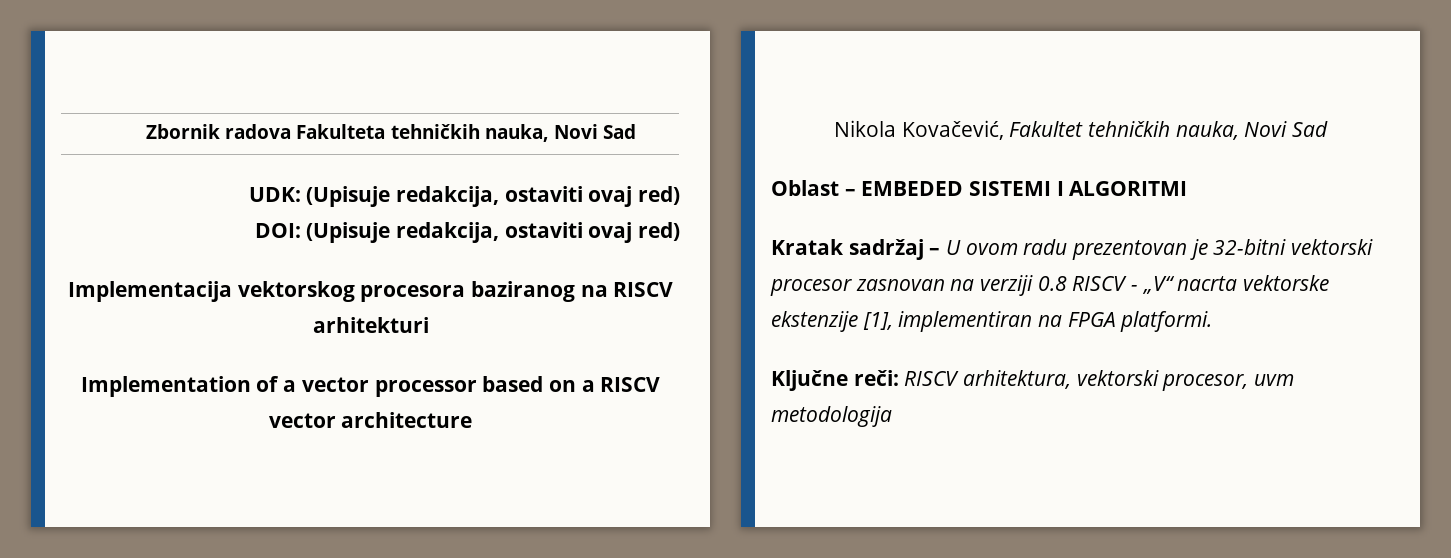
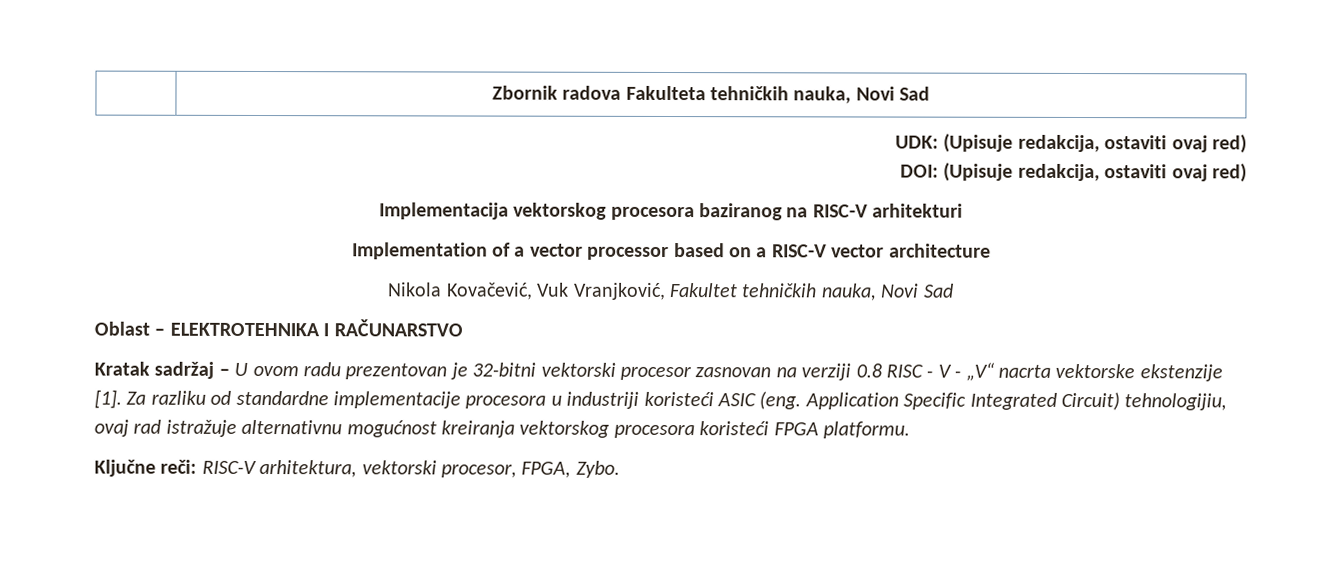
[613,282,674,297] RISCV -> [812,204,868,218] RISC-V
[600,377,661,392] RISCV -> [771,244,827,258] RISC-V
(1004, 130) none -> [536,282,666,300] Vuk Vranjković,
[861,181,1188,196] EMBEDED SISTEMI I ALGORITMI -> [169,319,463,337] ELEKTROTEHNIKA I RAČUNARSTVO
[1072,276,1128,291] RISCV -> [885,364,952,378] RISC - V
[862,311,1213,332] [1], implementiran na FPGA platformi. -> [94,389,1228,411] [94,419,910,439] [1]. Za razliku od standardne implementacije procesora u industriji koristeći ASIC (eng. Application Specific Integrated Circuit) tehnologijiu, ovaj rad istražuje alternativnu mogućnost kreiranja vektorskog procesora koristeći FPGA platformu.
[904,371,960,386] RISCV -> [201,460,257,474] RISC-V
[1254,374,1295,386] [771,406,892,427] uvm metodologija -> [521,460,620,478] FPGA, Zybo.

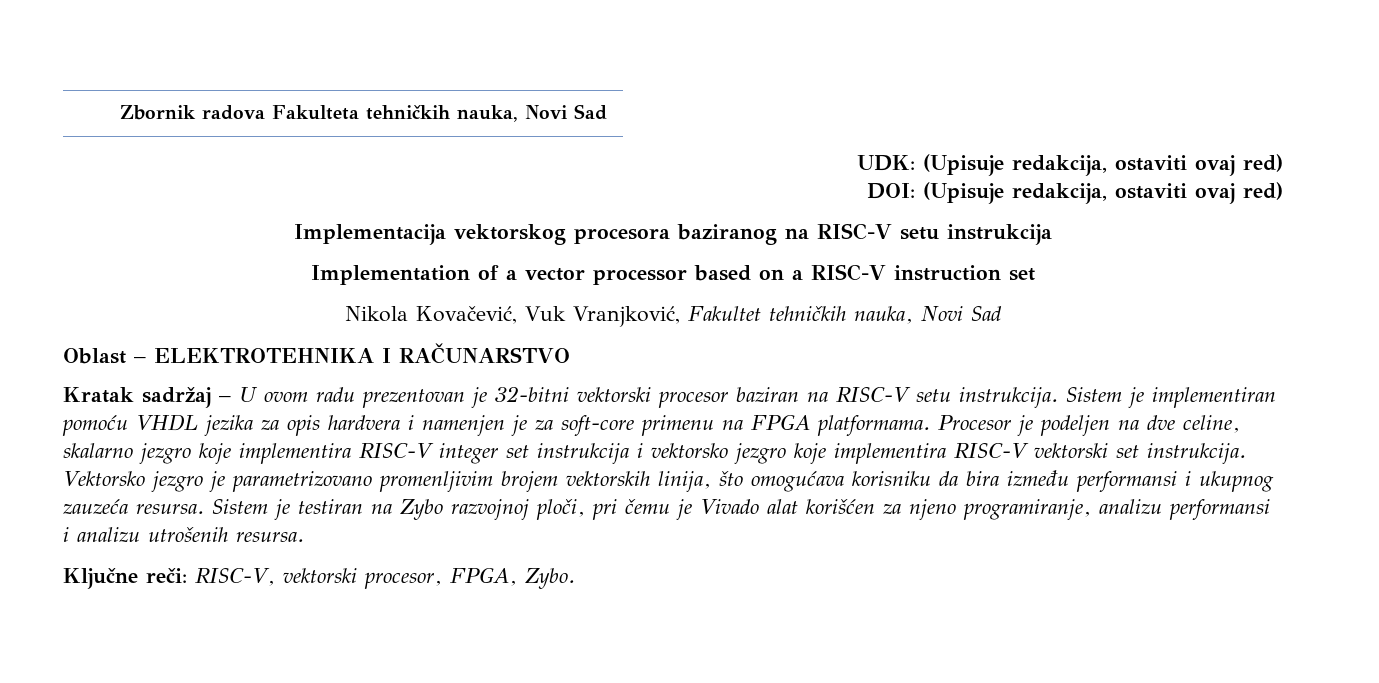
[872,203,964,218] arhitekturi -> [900,224,1052,245] setu instrukcija
[831,243,991,258] vector architecture -> [894,265,1035,281] instruction set
[695,362,1223,382] [94,389,1228,411] [94,419,910,439] zasnovan na verziji 0.8 RISC - V - „V“ nacrta vektorske ekstenzije [1]. Za razliku od standardne implementacije procesora u industriji koristeći ASIC (eng. Application Specific Integrated Circuit) tehnologijiu, ovaj rad istražuje alternativnu mogućnost kreiranja vektorskog procesora koristeći FPGA platformu. -> [736,387,1276,408] [62,414,1240,436] [63,443,1246,464] [63,470,1274,492] [63,499,1270,520] [63,527,304,542] baziran na RISC-V setu instrukcija. Sistem je implementiran pomoću VHDL jezika za opis hardvera i namenjen je za soft-core primenu na FPGA platformama. Procesor je podeljen na dve celine, skalarno jezgro koje implementira RISC-V integer set instrukcija i vektorsko jezgro koje implementira RISC-V vektorski set instrukcija. Vektorsko jezgro je parametrizovano promenljivim brojem vektorskih linija, što omogućava korisniku da bira između performansi i ukupnog zauzeća resursa. Sistem je testiran na Zybo razvojnoj ploči, pri čemu je Vivado alat korišćen za njeno programiranje, analizu performansi i analizu utrošenih resursa.
[201,460,358,478] RISC-V arhitektura, -> [195,568,275,586] RISC-V,

